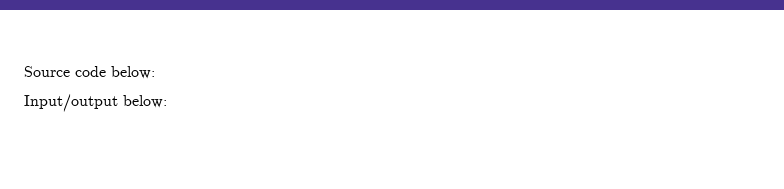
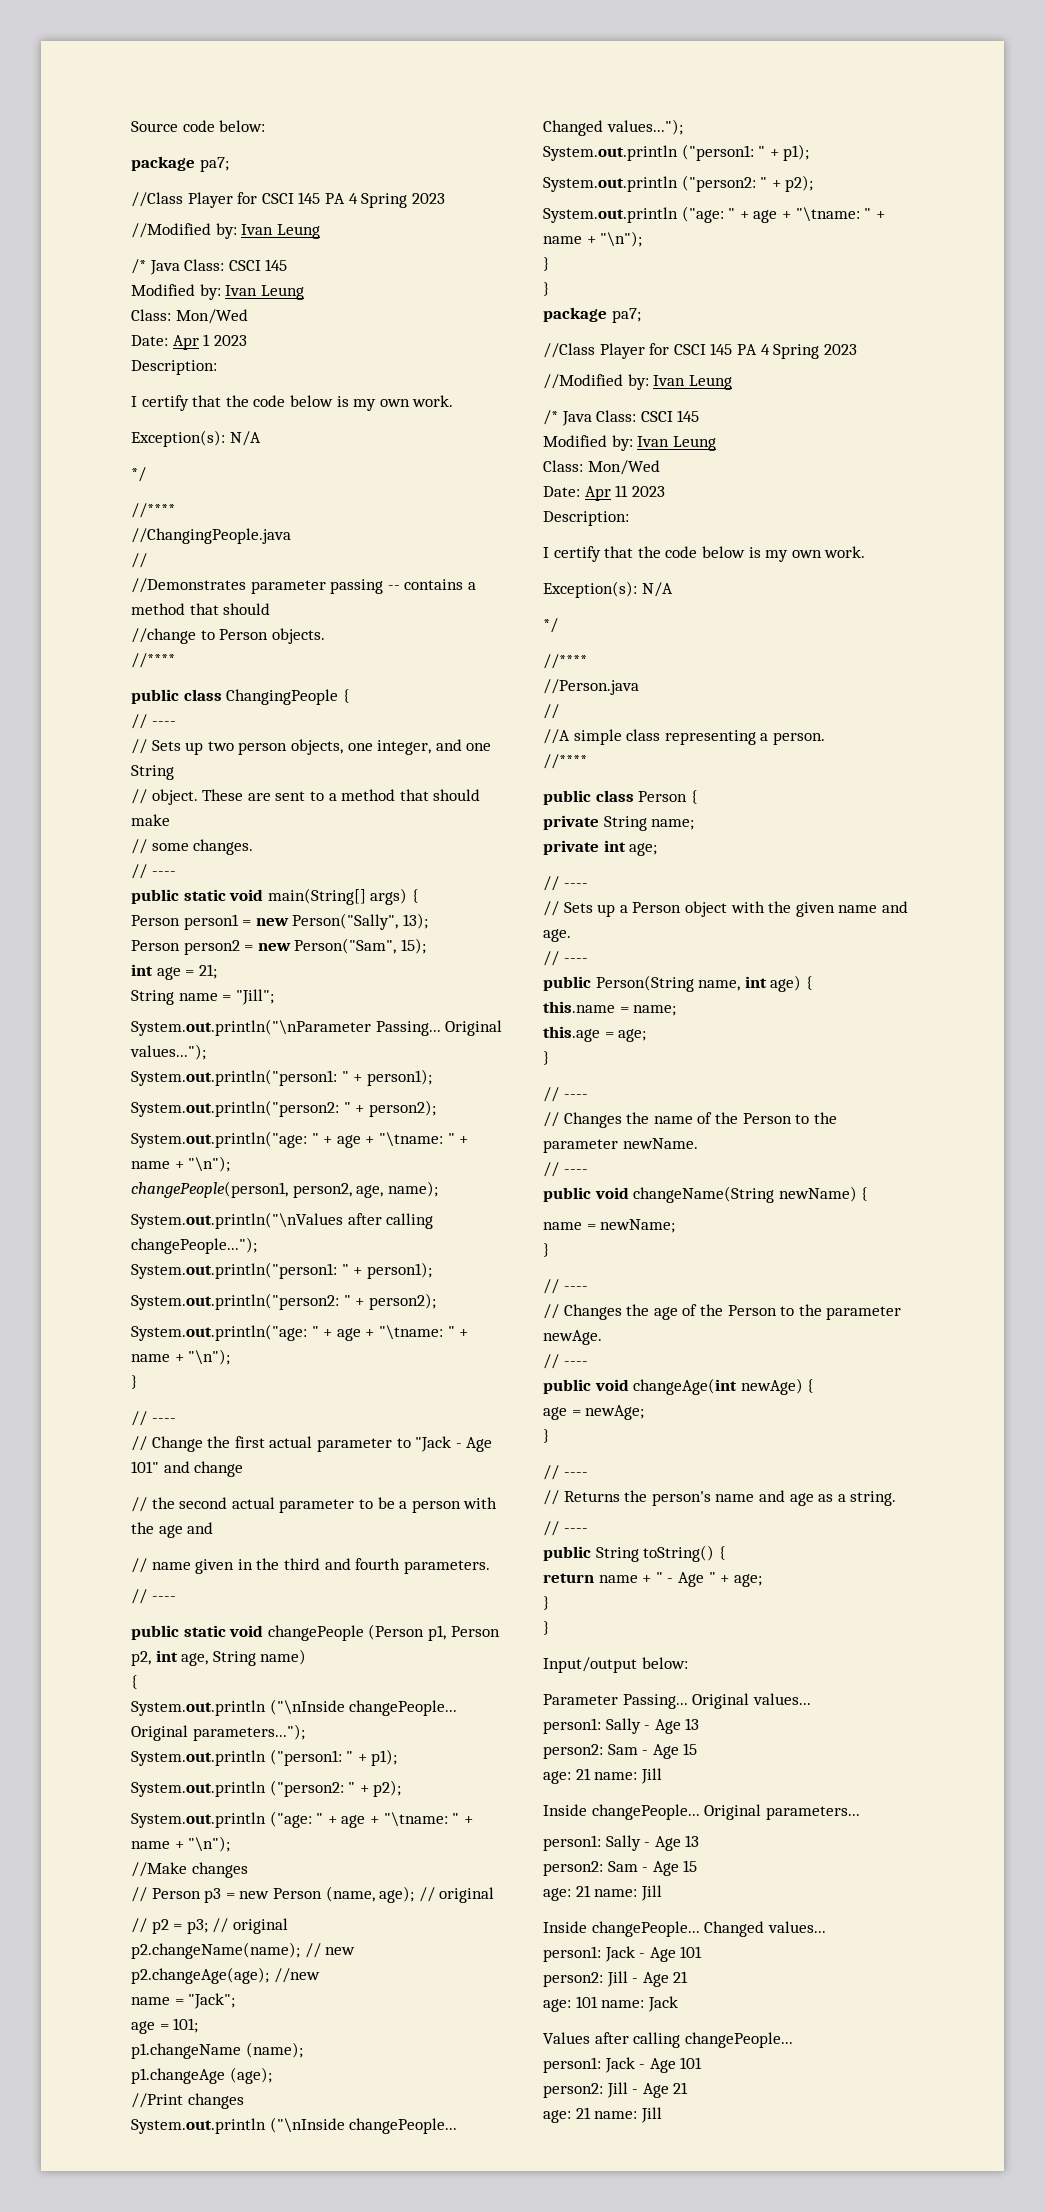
[24,94,167,112] Input/output below: -> [131,156,229,172] [131,192,445,208] [131,223,320,239] [131,259,288,275] [131,284,304,300] [131,309,248,324] [131,334,247,350] [131,360,217,375] [131,395,454,411] [131,430,261,447] [131,467,146,482] [131,503,175,518] [131,528,291,544] [131,553,147,568] [131,578,476,594] [131,603,271,615] [131,628,325,644] [131,653,175,668] [131,689,350,705] [131,714,176,729] [131,739,492,755] [131,765,174,780] [131,789,481,805] [131,814,170,826] [131,839,254,855] [131,864,176,879] [131,888,419,905] [131,913,428,930] [131,938,426,955] [131,964,217,980] [131,989,274,1005] [131,1019,503,1036] [130,1044,206,1060] [131,1069,432,1086] [131,1100,436,1117] [131,1131,469,1148] [131,1156,231,1172] [131,1181,438,1198] [131,1212,434,1229] [131,1237,257,1254] [131,1262,432,1279] [131,1293,436,1310] [131,1324,469,1341] [131,1349,231,1365] [131,1375,138,1389] [131,1411,176,1426] [131,1436,493,1452] [131,1461,244,1477] [131,1497,498,1513] [131,1522,214,1538] [131,1558,490,1574] [131,1589,176,1604] [131,1624,500,1641] [131,1649,307,1666] [131,1675,138,1689] [131,1699,458,1716] [131,1724,305,1741] [131,1749,398,1766] [131,1780,402,1797] [131,1811,473,1828] [131,1836,231,1852] [131,1862,248,1878] [131,1886,495,1903] [131,1918,288,1934] [131,1942,356,1959] [131,1967,320,1984] [131,1993,236,2009] [131,2018,199,2034] [131,2042,303,2059] [131,2067,272,2084] [131,2093,244,2109] [131,2117,458,2134] [543,119,683,136] [543,144,810,161] [543,175,814,192] [543,206,885,223] [543,231,643,247] [543,257,550,271] [543,282,550,296] [543,307,641,323] [543,343,857,359] [543,374,732,390] [543,410,700,426] [543,435,716,451] [543,460,660,475] [543,485,665,501] [543,511,629,526] [543,546,866,562] [543,581,673,598] [543,618,558,633] [543,654,587,669] [543,679,639,695] [543,704,559,719] [543,729,825,745] [543,754,587,769] [543,790,698,805] [543,815,695,831] [543,840,658,856] [543,876,588,891] [543,901,908,917] [543,929,571,942] [543,951,588,966] [543,975,813,992] [543,1001,677,1016] [543,1026,647,1042] [543,1051,550,1065] [543,1087,588,1102] [543,1112,837,1128] [543,1138,698,1153] [543,1162,588,1177] [543,1186,869,1203] [543,1219,676,1233] [543,1243,550,1257] [543,1279,588,1294] [543,1304,902,1320] [543,1330,602,1345] [543,1354,588,1369] [543,1378,815,1395] [543,1405,645,1420] [543,1429,550,1443] [543,1465,588,1480] [543,1490,897,1506] [543,1521,588,1536] [543,1545,726,1562] [543,1572,762,1587] [543,1596,550,1610] [543,1621,550,1635] [543,1657,688,1673] [543,1693,811,1709] [543,1718,700,1734] [543,1743,698,1759] [543,1768,662,1784] [543,1804,860,1820] [543,1835,700,1851] [543,1860,698,1876] [543,1885,662,1901] [543,1921,826,1937] [543,1946,703,1962] [543,1971,689,1987] [543,1996,678,2012] [543,2032,793,2048] [543,2057,703,2073] [543,2082,689,2098] [543,2107,662,2123] package pa7; // //Class Player for CSCI 145 PA 4 Spring 2023 // //Modified by: Ivan Leung // /* Java Class: CSCI 145 // Modified by: Ivan Leung // Class: Mon/Wed // Date: Apr 1 2023 // Description: // I certify that the code below is my own work. // Exception(s): N/A // */ // //**** // //ChangingPeople.java // // // //Demonstrates parameter passing -- contains a method that should // //change to Person objects. // //**** // public class ChangingPeople { // // ---- // // Sets up two person objects, one integer, and one String // // object. These are sent to a method that should make // // some changes. // // ---- // public static void main(String[] args) { // Person person1 = new Person("Sally", 13); // Person person2 = new Person("Sam", 15); // int age = 21; // String name = "Jill"; // System.out.println("\nParameter Passing... Original values..."); // System.out.println("person1: " + person1); // System.out.println("person2: " + person2); // System.out.println("age: " + age + "\tname: " + name + "\n"); // changePeople(person1, person2, age, name); // System.out.println("\nValues after calling changePeople..."); // System.out.println("person1: " + person1); // System.out.println("person2: " + person2); // System.out.println("age: " + age + "\tname: " + name + "\n"); // } // // ---- // // Change the first actual parameter to "Jack - Age 101" and change // // the second actual parameter to be a person with the age and // // name given in the third and fourth parameters. // // ---- // public static void changePeople (Person p1, Person p2, int age, String name) // { // System.out.println ("\nInside changePeople... Original parameters..."); // System.out.println ("person1: " + p1); // System.out.println ("person2: " + p2); // System.out.println ("age: " + age + "\tname: " + name + "\n"); // //Make changes // // Person p3 = new Person (name, age); // original // // p2 = p3; // original // p2.changeName(name); // new // p2.changeAge(age); //new // name = "Jack"; // age = 101; // p1.changeName (name); // p1.changeAge (age); // //Print changes // System.out.println ("\nInside changePeople... Changed values..."); // System.out.println ("person1: " + p1); // System.out.println ("person2: " + p2); // System.out.println ("age: " + age + "\tname: " + name + "\n"); // } // } // package pa7; // //Class Player for CSCI 145 PA 4 Spring 2023 // //Modified by: Ivan Leung // /* Java Class: CSCI 145 // Modified by: Ivan Leung // Class: Mon/Wed // Date: Apr 11 2023 // Description: // I certify that the code below is my own work. // Exception(s): N/A // */ // //**** // //Person.java // // // //A simple class representing a person. // //**** // public class Person { // private String name; // private int age; // // ---- // // Sets up a Person object with the given name and age. // // ---- // public Person(String name, int age) { // this.name = name; // this.age = age; // } // // ---- // // Changes the name of the Person to the parameter newName. // // ---- // public void changeName(String newName) { // name = newName; // } // // ---- // // Changes the age of the Person to the parameter newAge. // // ---- // public void changeAge(int newAge) { // age = newAge; // } // // ---- // // Returns the person's name and age as a string. // // ---- // public String toString() { // return name + " - Age " + age; // } // } // Input/output below: // Parameter Passing... Original values... // person1: Sally - Age 13 // person2: Sam - Age 15 // age: 21 name: Jill // Inside changePeople... Original parameters... // person1: Sally - Age 13 // person2: Sam - Age 15 // age: 21 name: Jill // Inside changePeople... Changed values... // person1: Jack - Age 101 // person2: Jill - Age 21 // age: 101 name: Jack // Values after calling changePeople... // person1: Jack - Age 101 // person2: Jill - Age 21 // age: 21 name: Jill

